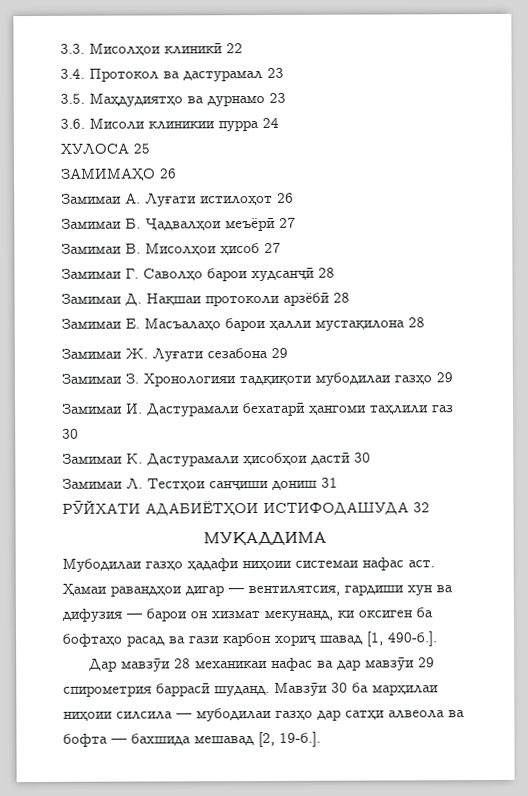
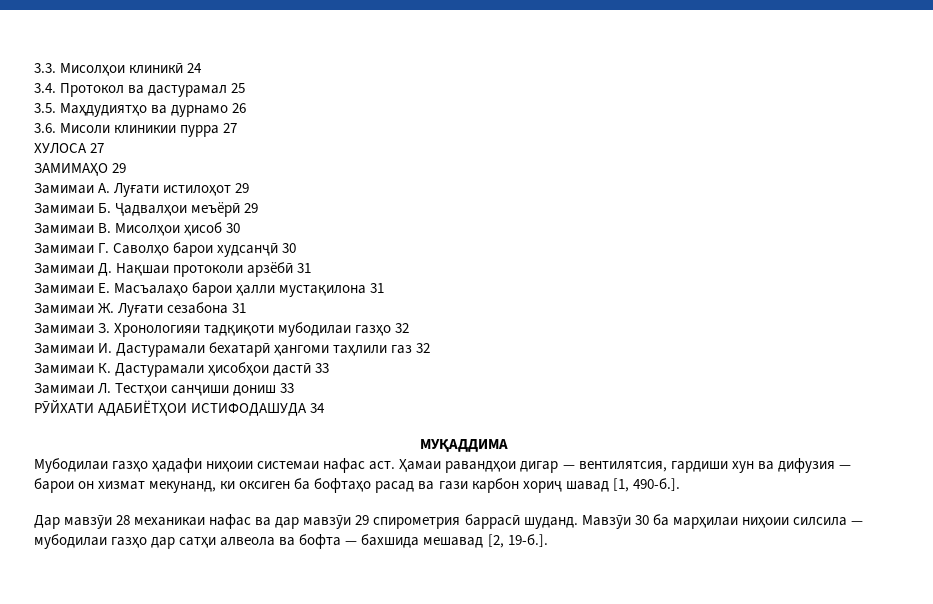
[226,43,243,54] 22 -> [187,63,203,73] 24
[267,67,284,78] 23 -> [231,83,246,93] 25
[269,92,286,103] 23 -> [232,103,247,113] 26
[262,117,279,129] 24 -> [223,123,238,133] 27
[133,143,150,154] 25 -> [90,143,105,153] 27
[159,168,177,179] 26 -> [112,163,127,173] 29
[277,192,294,203] 26 -> [235,183,250,193] 29
[279,217,296,228] 27 -> [244,203,259,213] 29
[264,242,281,253] 27 -> [226,223,241,233] 30
[318,267,335,278] 28 -> [282,243,297,253] 30
[333,292,350,303] 28 -> [297,263,312,273] 31
[408,317,425,328] 28 -> [370,283,385,293] 31
[271,347,288,358] 29 -> [232,303,247,313] 31
[436,372,453,383] 29 -> [395,323,410,333] 32
[62,428,79,439] 30 -> [416,343,431,353] 32
[354,452,371,463] 30 -> [315,363,330,373] 33
[321,477,338,488] 31 -> [280,383,295,393] 33
[413,502,430,513] 32 -> [310,403,326,413] 34

